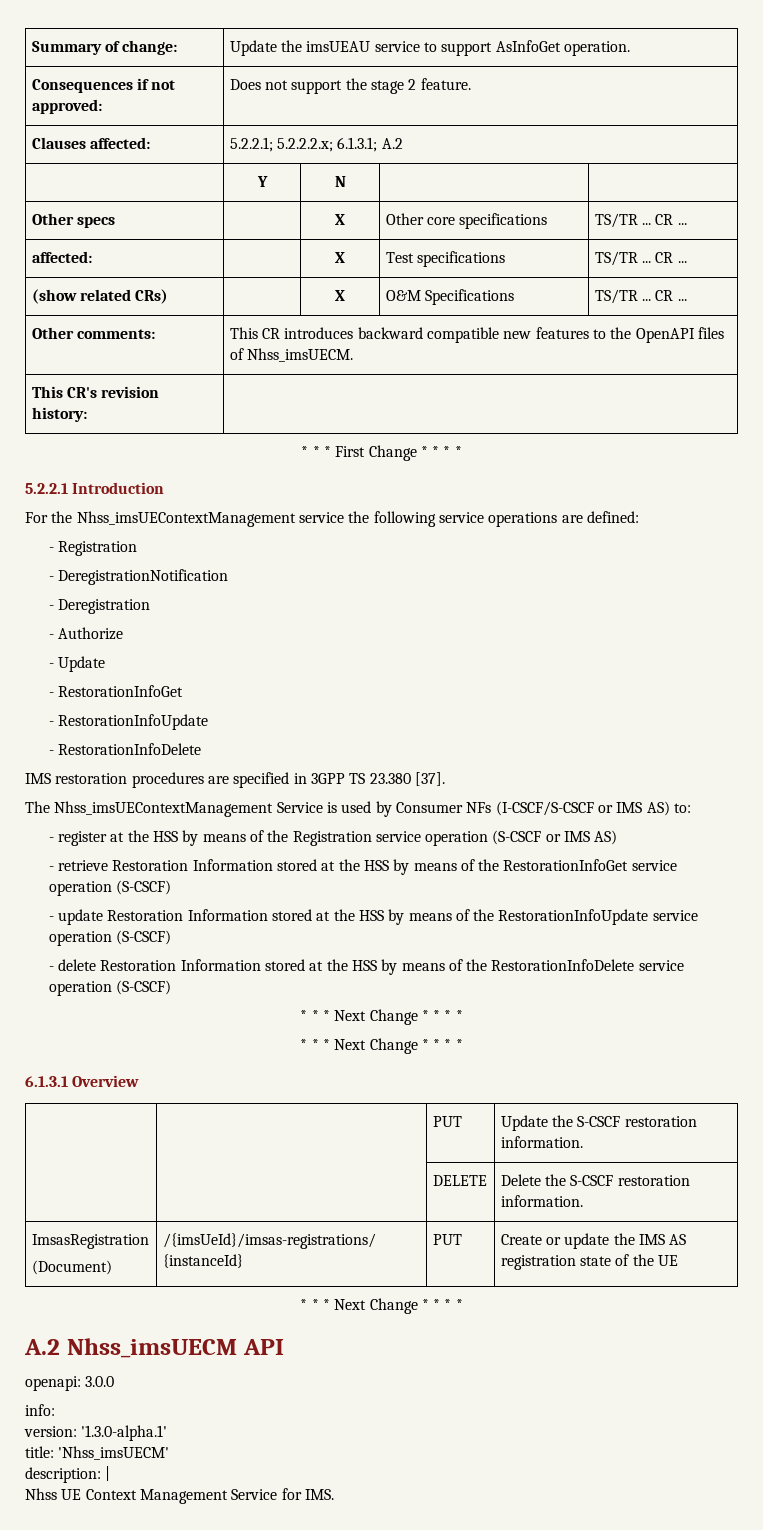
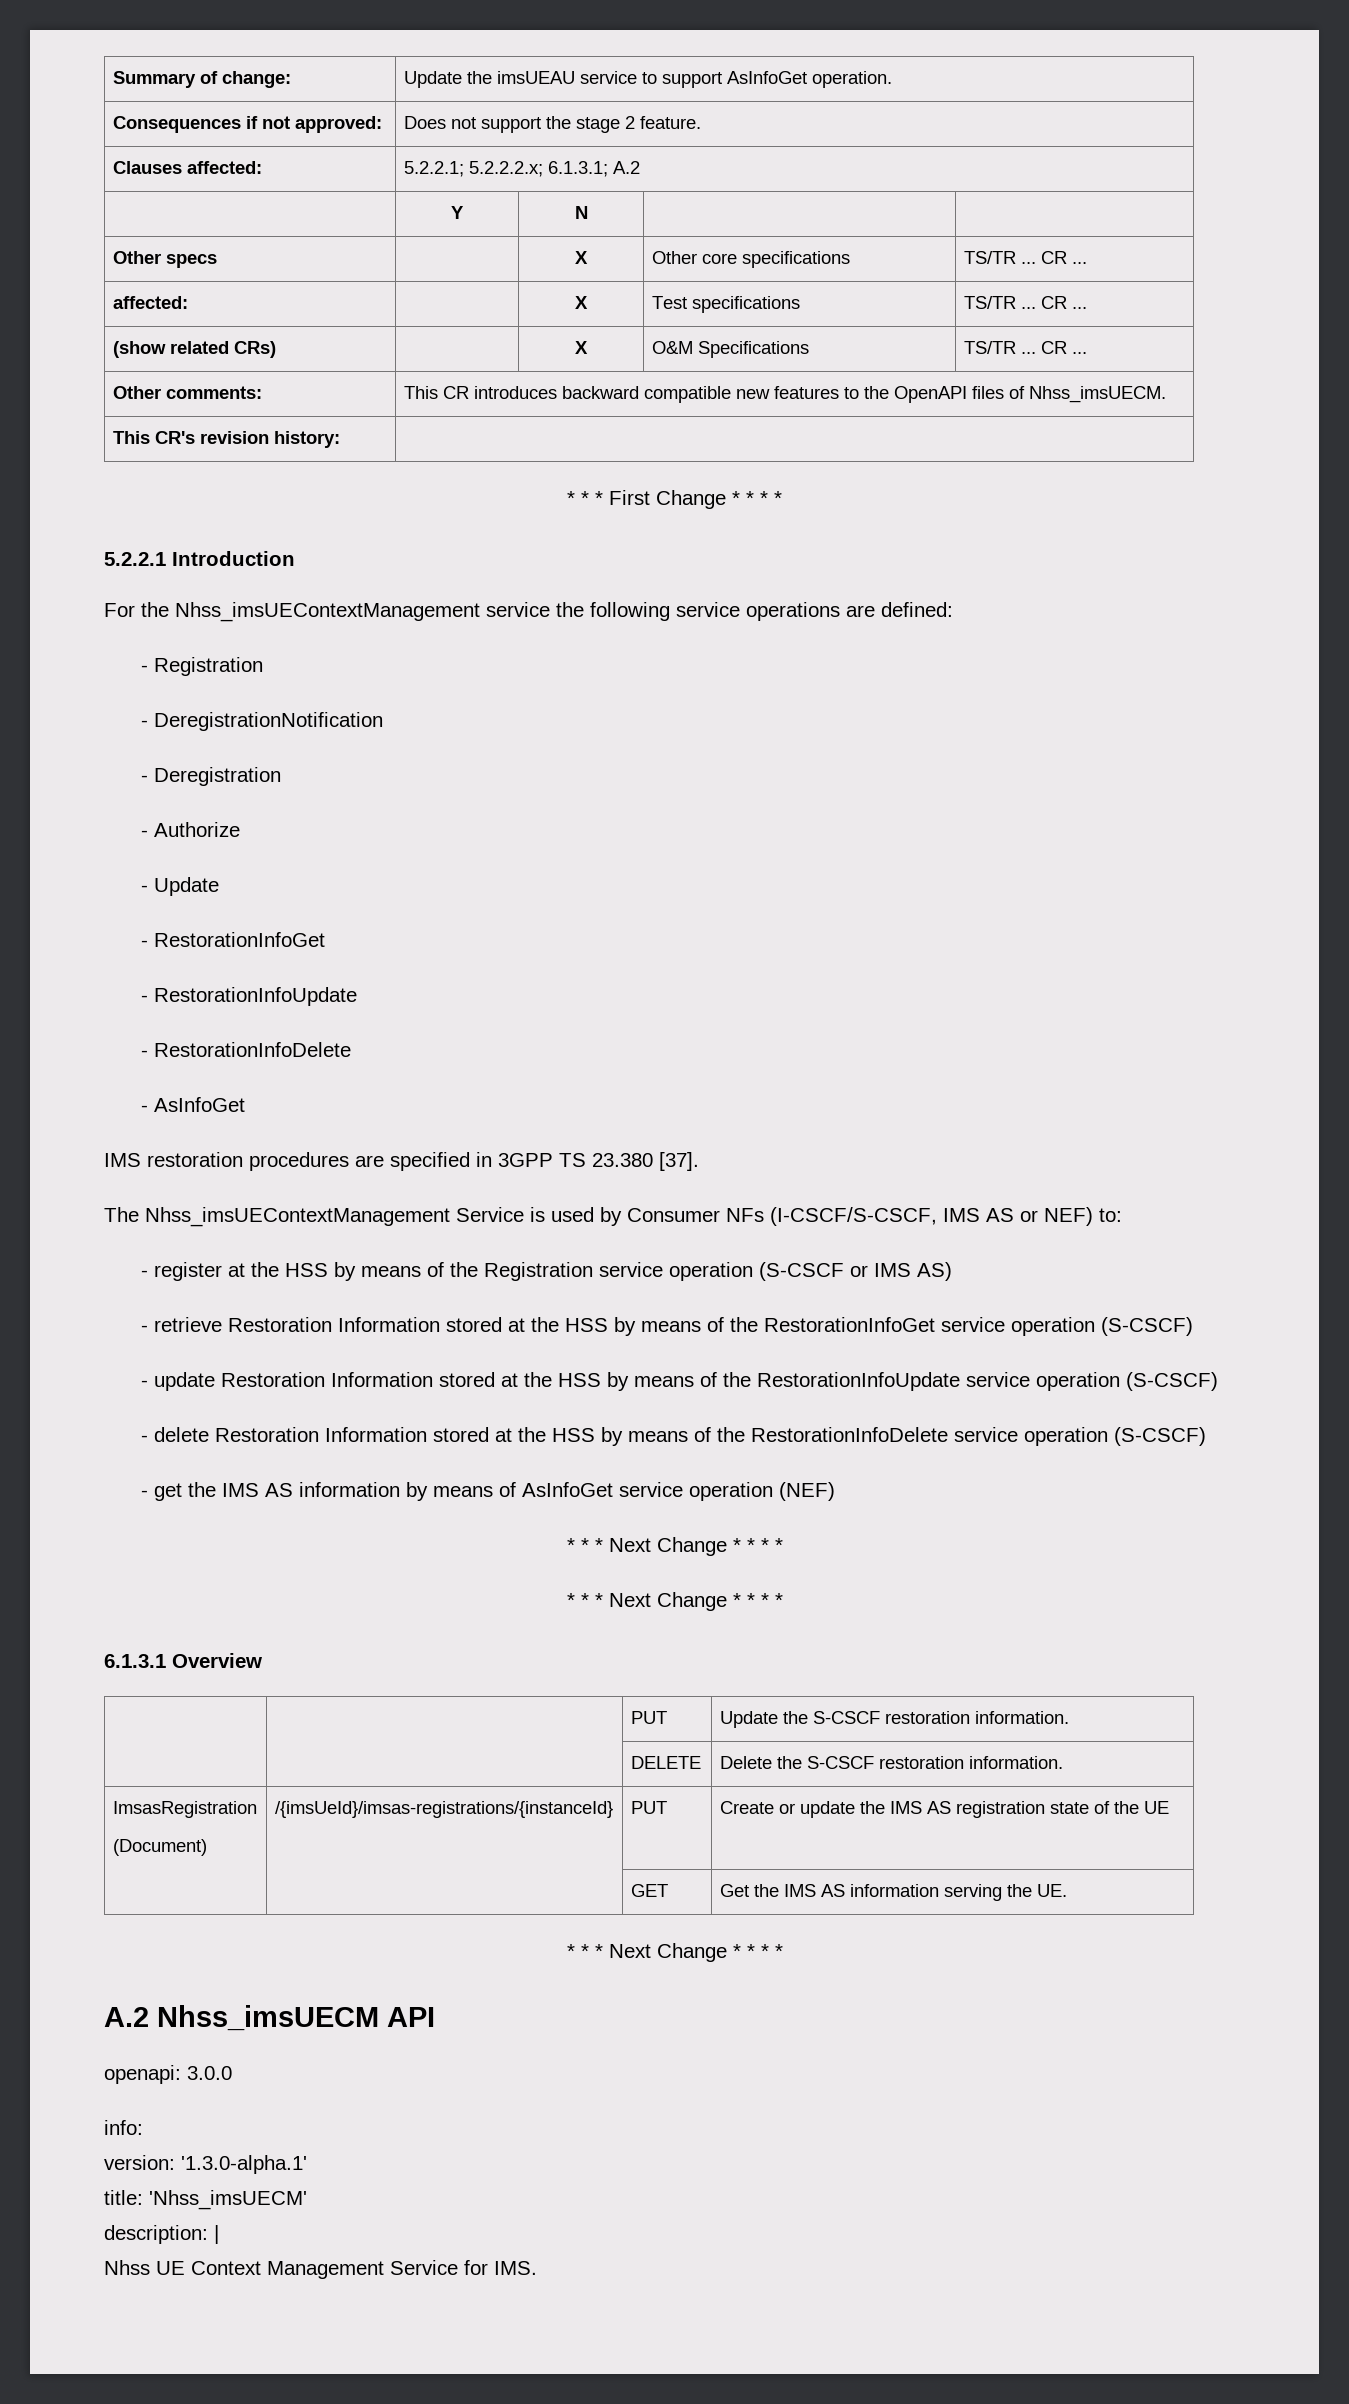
(201, 749) none -> [141,1097,246,1112] // - AsInfoGet
[495,801,670,816] (I-CSCF/S-CSCF or IMS AS) -> [770,1207,1093,1226] (I-CSCF/S-CSCF, IMS AS or NEF)
(171, 987) none -> [141,1482,836,1501] // - get the IMS AS information by means of AsInfoGet service operation (NEF)
(678, 1260) none -> [630,1884,668,1897] [719,1884,1067,1901] // | | GET | Get the IMS AS information serving the UE.

